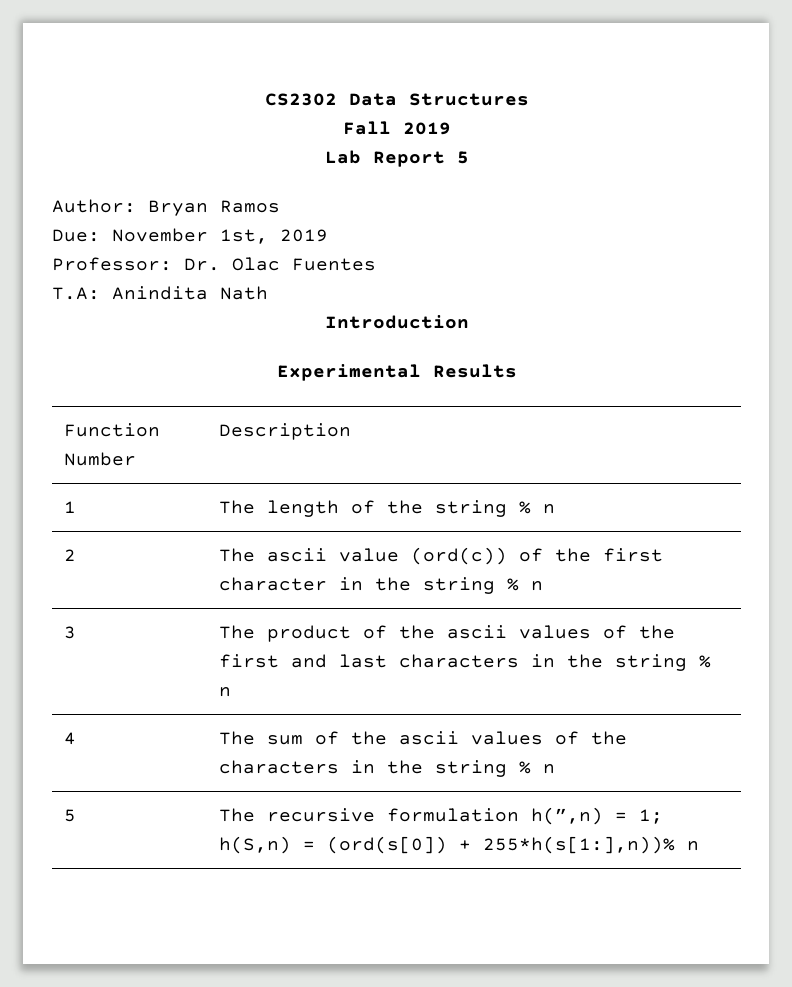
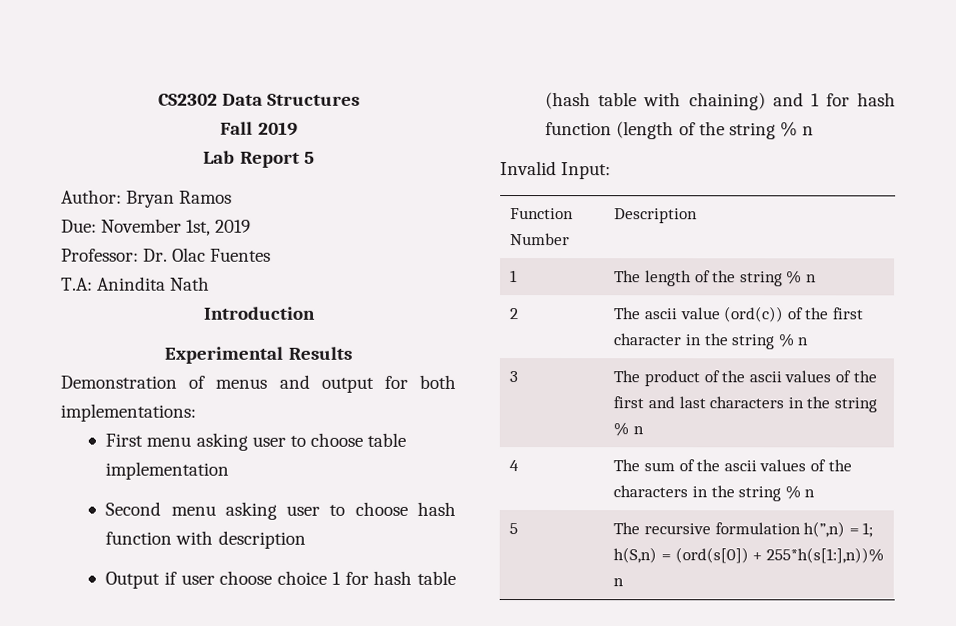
(517, 371) none -> [60,374,456,393] [60,403,196,422] [105,432,407,451] [105,461,230,480] [105,501,456,520] [105,530,306,549] [105,570,456,589] [545,92,896,111] [545,121,815,140] [500,161,612,180] // Demonstration of menus and output for both implementations: // First menu asking user to choose table implementation // Second menu asking user to choose hash function with description // Output if user choose choice 1 for hash table (hash table with chaining) and 1 for hash function (length of the string % n // Invalid Input:

